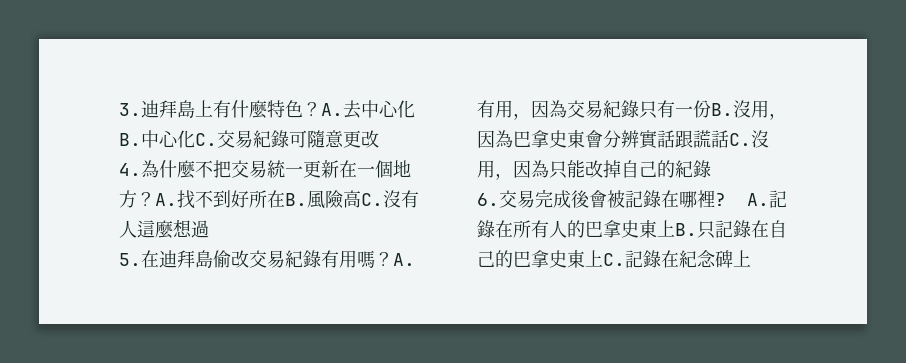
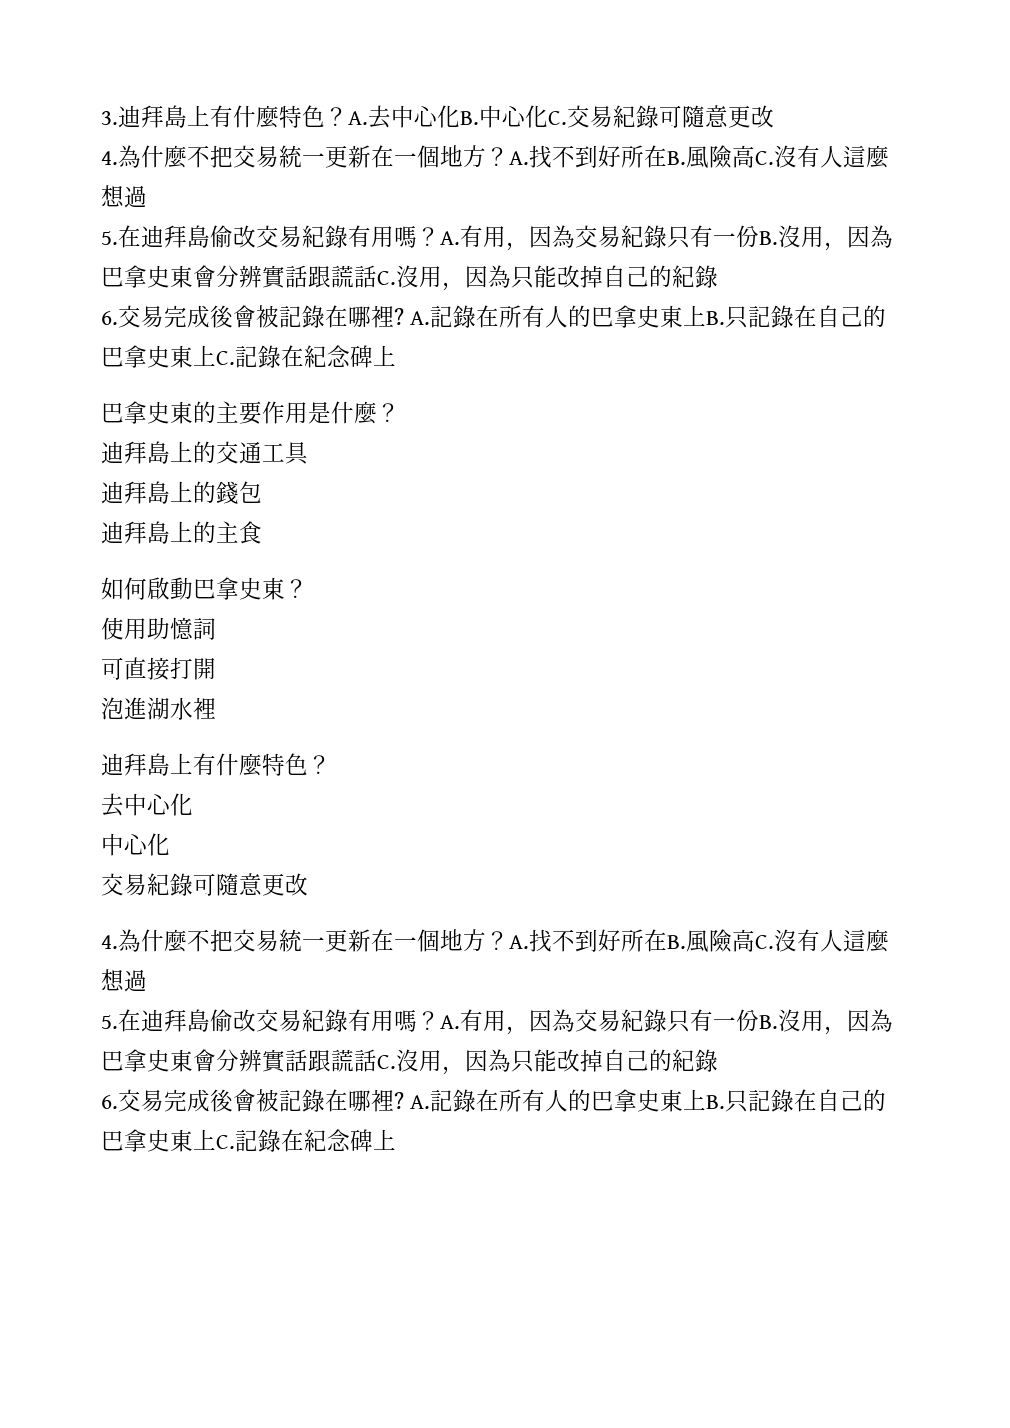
(751, 258) none -> [101,401,400,425] [101,441,309,465] [101,481,262,504] [101,521,262,544] [101,577,308,600] [101,617,216,640] [101,657,216,680] [101,697,216,720] [101,753,331,777] [101,793,193,817] [101,833,170,856] [101,873,308,896] [101,929,889,953] [101,969,147,992] [101,1009,893,1035] [101,1049,718,1075] [101,1089,887,1113] [101,1129,396,1152] // 巴拿史東的主要作用是什麼？ // 迪拜島上的交通工具 // 迪拜島上的錢包 // 迪拜島上的主食 // 如何啟動巴拿史東？ // 使用助憶詞 // 可直接打開 // 泡進湖水裡 // 迪拜島上有什麼特色？ // 去中心化 // 中心化 // 交易紀錄可隨意更改 // 4.為什麼不把交易統一更新在一個地方？A.找不到好所在B.風險高C.沒有人這麼想過 // 5.在迪拜島偷改交易紀錄有用嗎？A.有用，因為交易紀錄只有一份B.沒用，因為巴拿史東會分辨實話跟謊話C.沒用，因為只能改掉自己的紀錄 // 6.交易完成後會被記錄在哪裡? A.記錄在所有人的巴拿史東上B.只記錄在自己的巴拿史東上C.記錄在紀念碑上

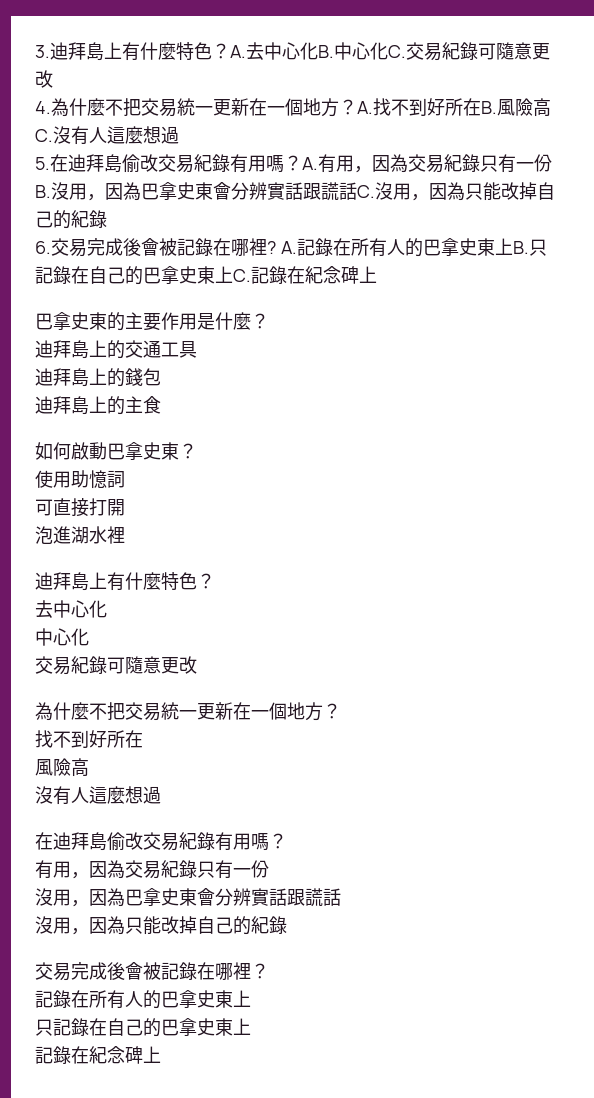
[101,929,889,953] [101,969,147,992] [101,1009,893,1035] [101,1049,718,1075] [101,1089,887,1113] [101,1129,235,1152] 4.為什麼不把交易統一更新在一個地方？A.找不到好所在B.風險高C.沒有人這麼想過 // 5.在迪拜島偷改交易紀錄有用嗎？A.有用，因為交易紀錄只有一份B.沒用，因為巴拿史東會分辨實話跟謊話C.沒用，因為只能改掉自己的紀錄 // 6.交易完成後會被記錄在哪裡? A.記錄在所有人的巴拿史東上B.只記錄在自己的巴拿史東上C. -> [35,702,341,721] [35,730,143,748] [35,758,89,777] [35,786,161,805] [35,832,287,851] [35,860,269,879] [35,888,341,907] [35,916,287,935] [35,962,269,981] [35,990,251,1009] [35,1018,251,1037] 為什麼不把交易統一更新在一個地方？ // 找不到好所在 // 風險高 // 沒有人這麼想過 // 在迪拜島偷改交易紀錄有用嗎？ // 有用，因為交易紀錄只有一份 // 沒用，因為巴拿史東會分辨實話跟謊話 // 沒用，因為只能改掉自己的紀錄 // 交易完成後會被記錄在哪裡？ // 記錄在所有人的巴拿史東上 // 只記錄在自己的巴拿史東上 //

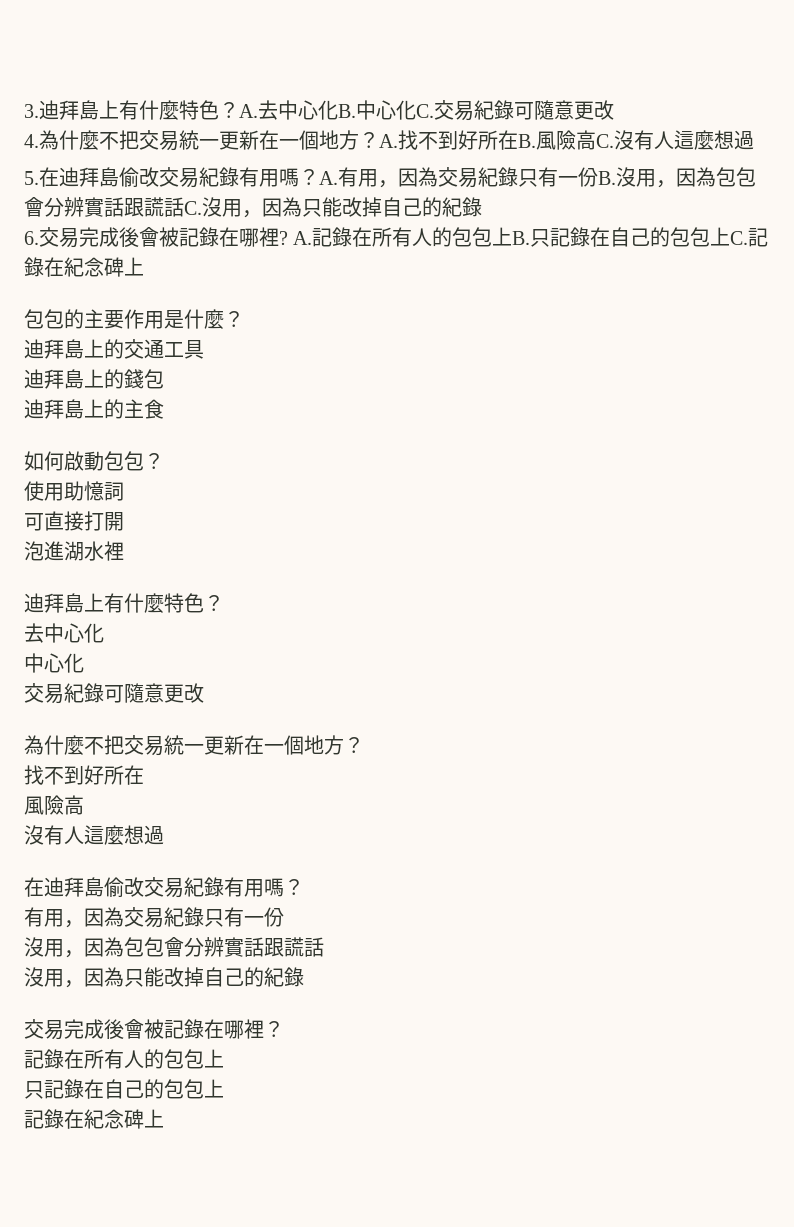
[141,182,213,201] 巴拿史東 -> [716,167,756,187] 包包
[422,238,495,257] 巴拿史東 -> [452,227,493,247] 包包
[143,266,215,285] 巴拿史東 -> [670,227,711,247] 包包
[35,312,107,331] 巴拿史東 -> [24,309,64,329] 包包
[107,442,179,461] 巴拿史東 -> [104,451,144,471] 包包
[125,888,197,907] 巴拿史東 -> [124,937,164,957] 包包
[161,990,233,1009] 巴拿史東 -> [164,1049,204,1069] 包包
[161,1018,233,1037] 巴拿史東 -> [164,1079,204,1099] 包包

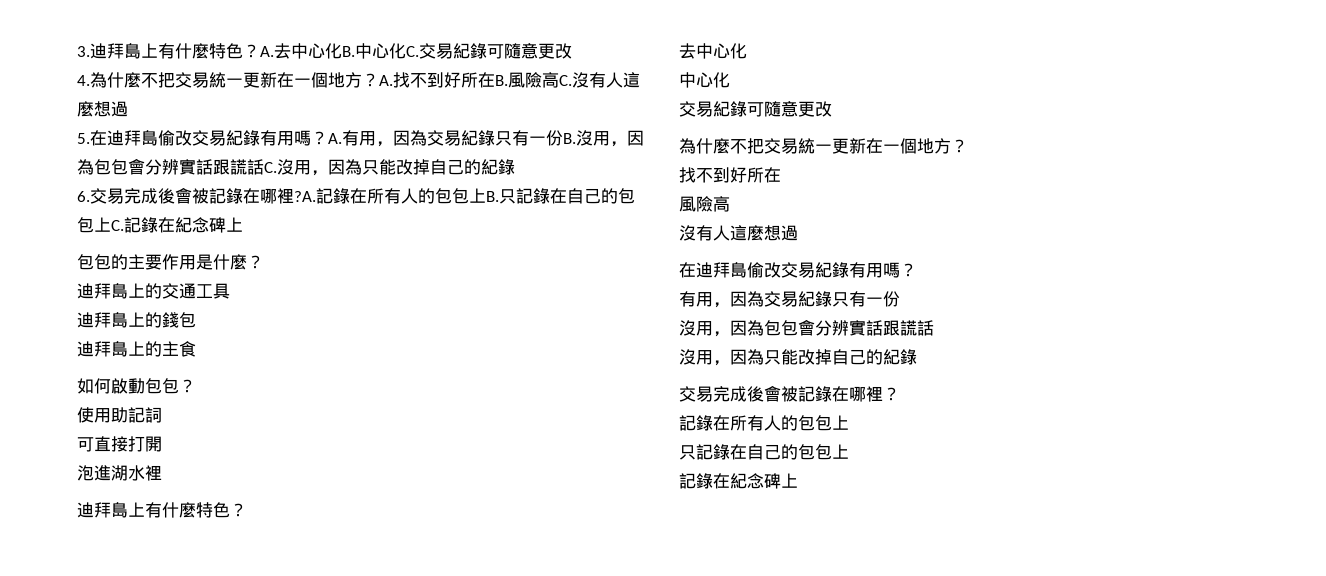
[279,231,313,245] ? A. -> [294,191,316,202] ?A.
[84,481,104,501] 憶 -> [128,407,145,423] 記

